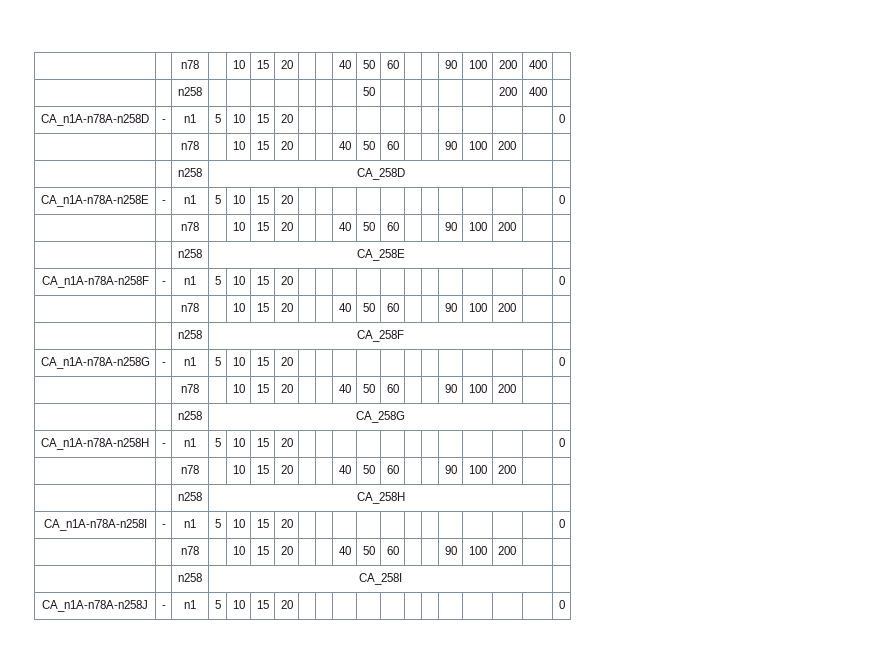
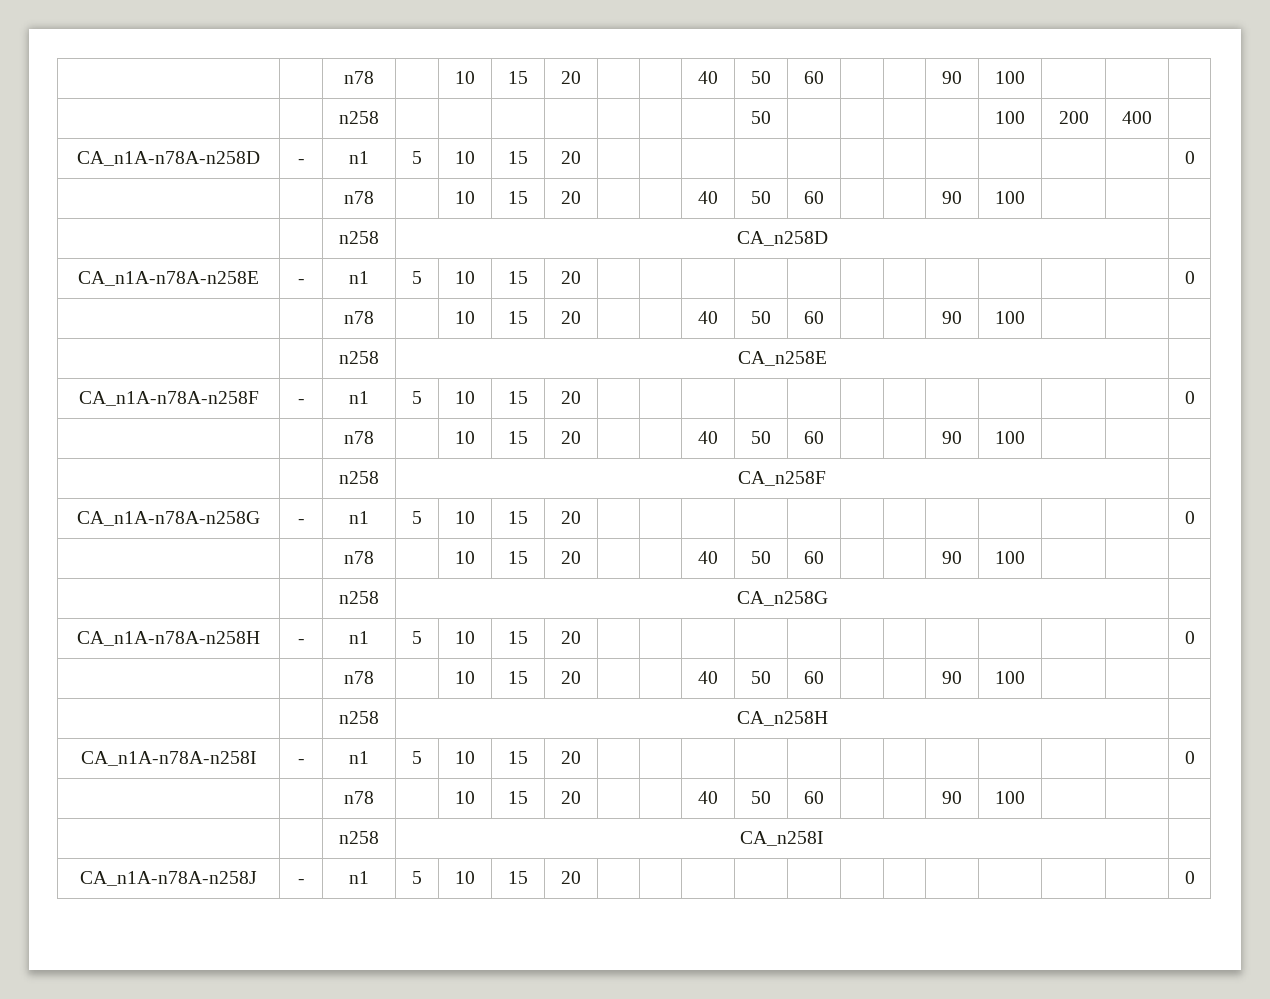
[181,60,199,69] [232,60,245,69] [256,60,269,69] [280,60,293,69] [338,60,351,69] [362,60,375,69] [386,60,399,69] [444,60,457,69] [468,60,487,69] [498,60,517,69] [528,60,547,69] | | n78 | | 10 | 15 | 20 | | | 40 | 50 | 60 | | | 90 | 100 | 200 | 400 -> [344,71,374,84] [455,71,475,84] [508,71,528,84] [561,71,581,84] [698,71,718,84] [751,71,771,84] [804,71,824,84] [942,71,962,84] [995,71,1025,84] | | n78 | | 10 | 15 | 20 | | | 40 | 50 | 60 | | | 90 | 100 | |
(375, 91) none -> [995,111,1025,124] 100
[497,141,516,150] [178,168,202,177] [356,168,405,180] 200 | | // | | n258 | CA_258D -> [339,231,379,244] [736,231,828,246] | | // | | n258 | CA_n258D
[497,222,516,231] [178,249,202,258] [356,249,405,261] 200 | | // | | n258 | CA_258E -> [339,351,379,364] [737,351,827,366] | | // | | n258 | CA_n258E
[497,303,516,312] [178,330,202,339] [357,330,405,342] 200 | | // | | n258 | CA_258F -> [339,471,379,484] [738,471,827,486] | | // | | n258 | CA_n258F
[497,384,516,393] [178,411,202,420] [356,411,406,423] 200 | | // | | n258 | CA_258G -> [339,591,379,604] [736,591,828,606] | | // | | n258 | CA_n258G
[497,465,516,474] [178,492,202,501] [356,492,405,504] 200 | | // | | n258 | CA_258H -> [339,711,379,724] [736,711,828,726] | | // | | n258 | CA_n258H
[497,546,516,555] [178,573,202,582] [359,573,403,585] 200 | | // | | n258 | CA_258I -> [339,831,379,844] [740,831,825,846] | | // | | n258 | CA_n258I

